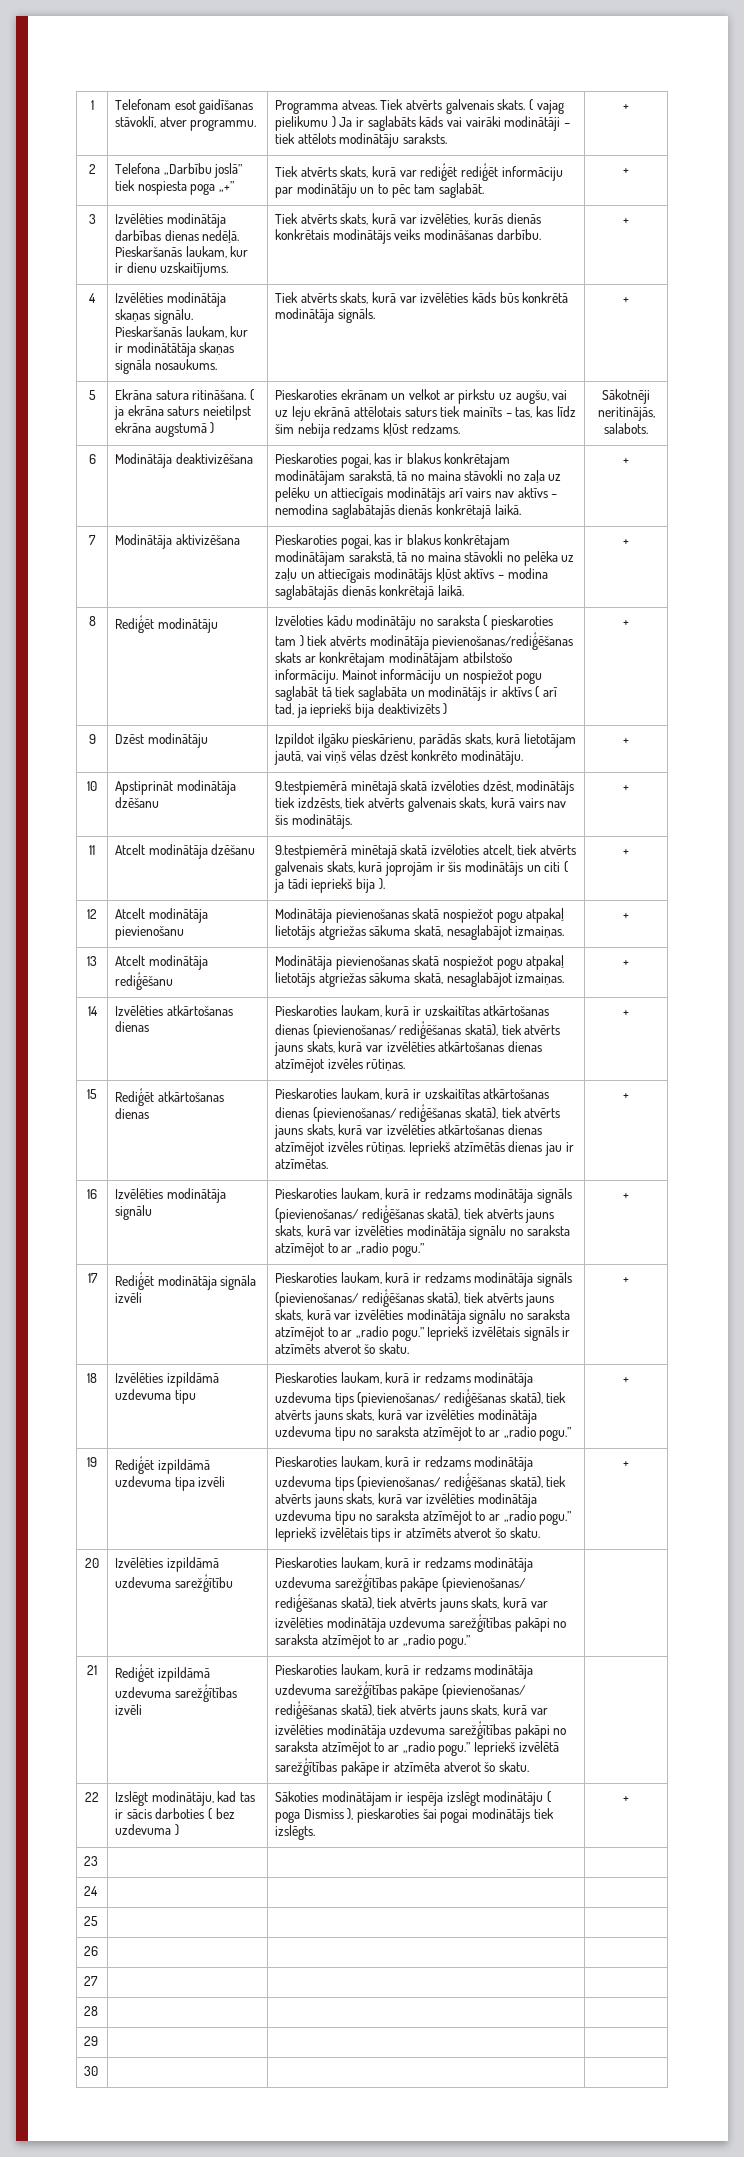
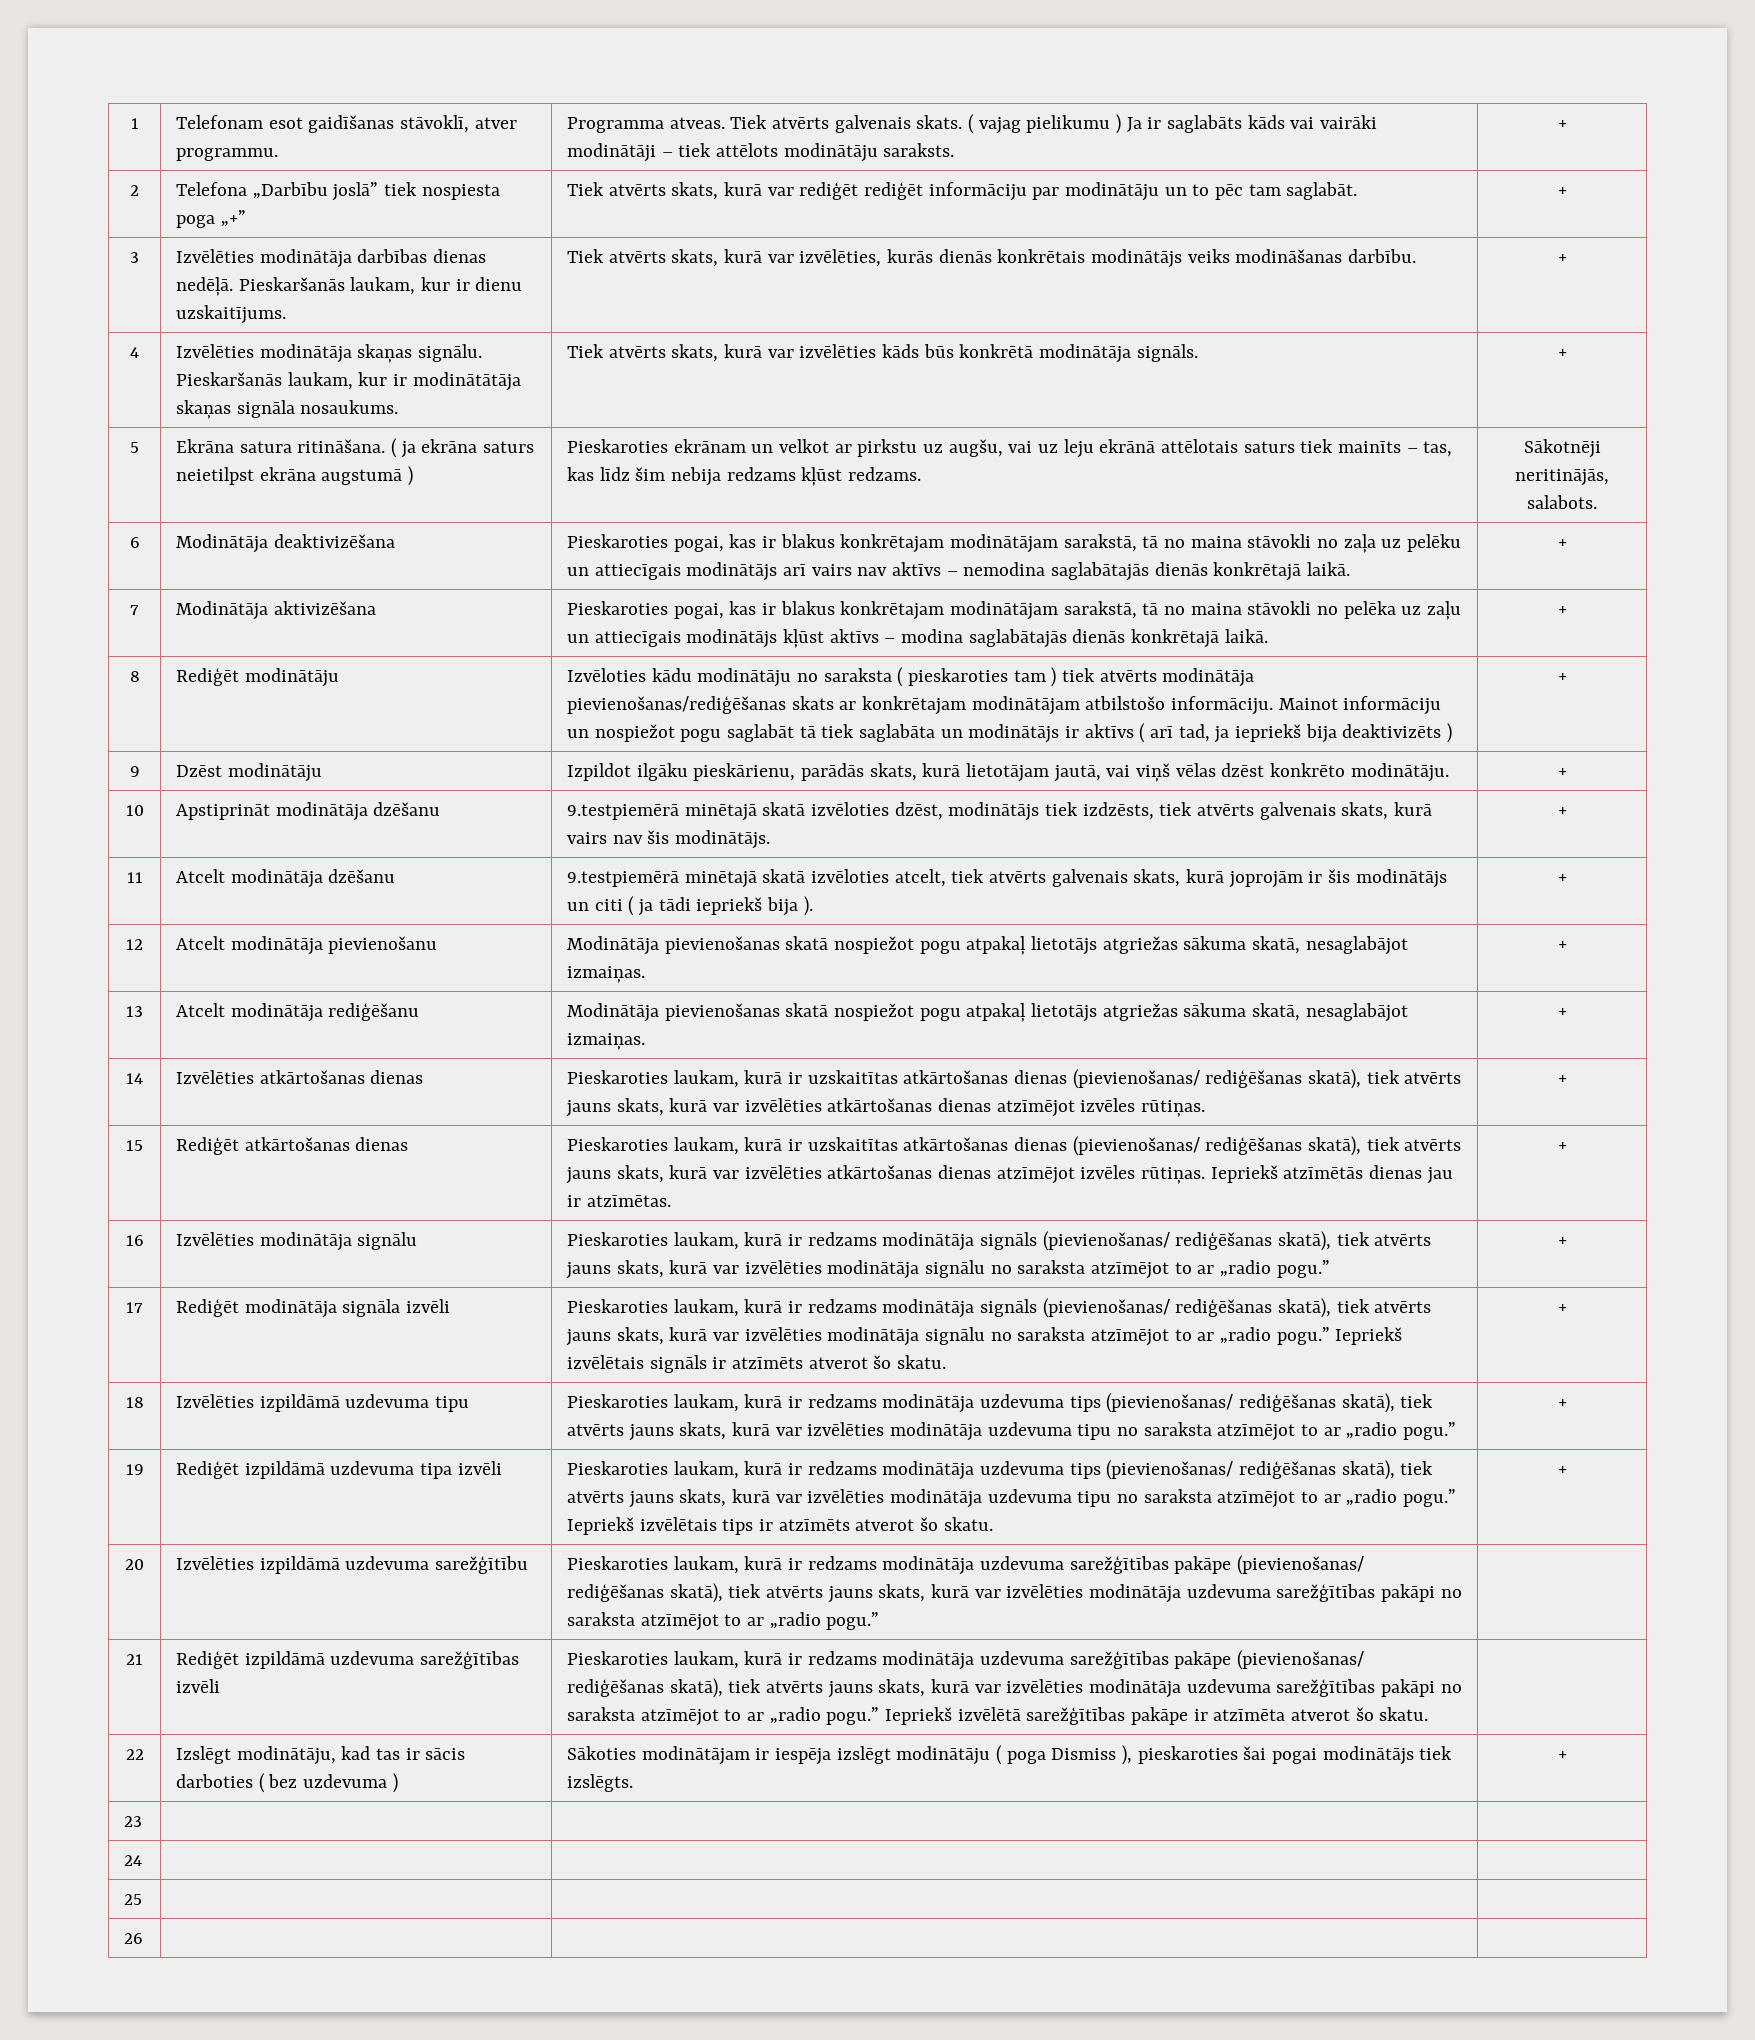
[84,1976,99,1986] [84,2006,99,2016] [84,2036,99,2046] [84,2066,99,2076] // 27 | | | // 28 | | | // 29 | | | // 30 | | | -> (144, 1938) none

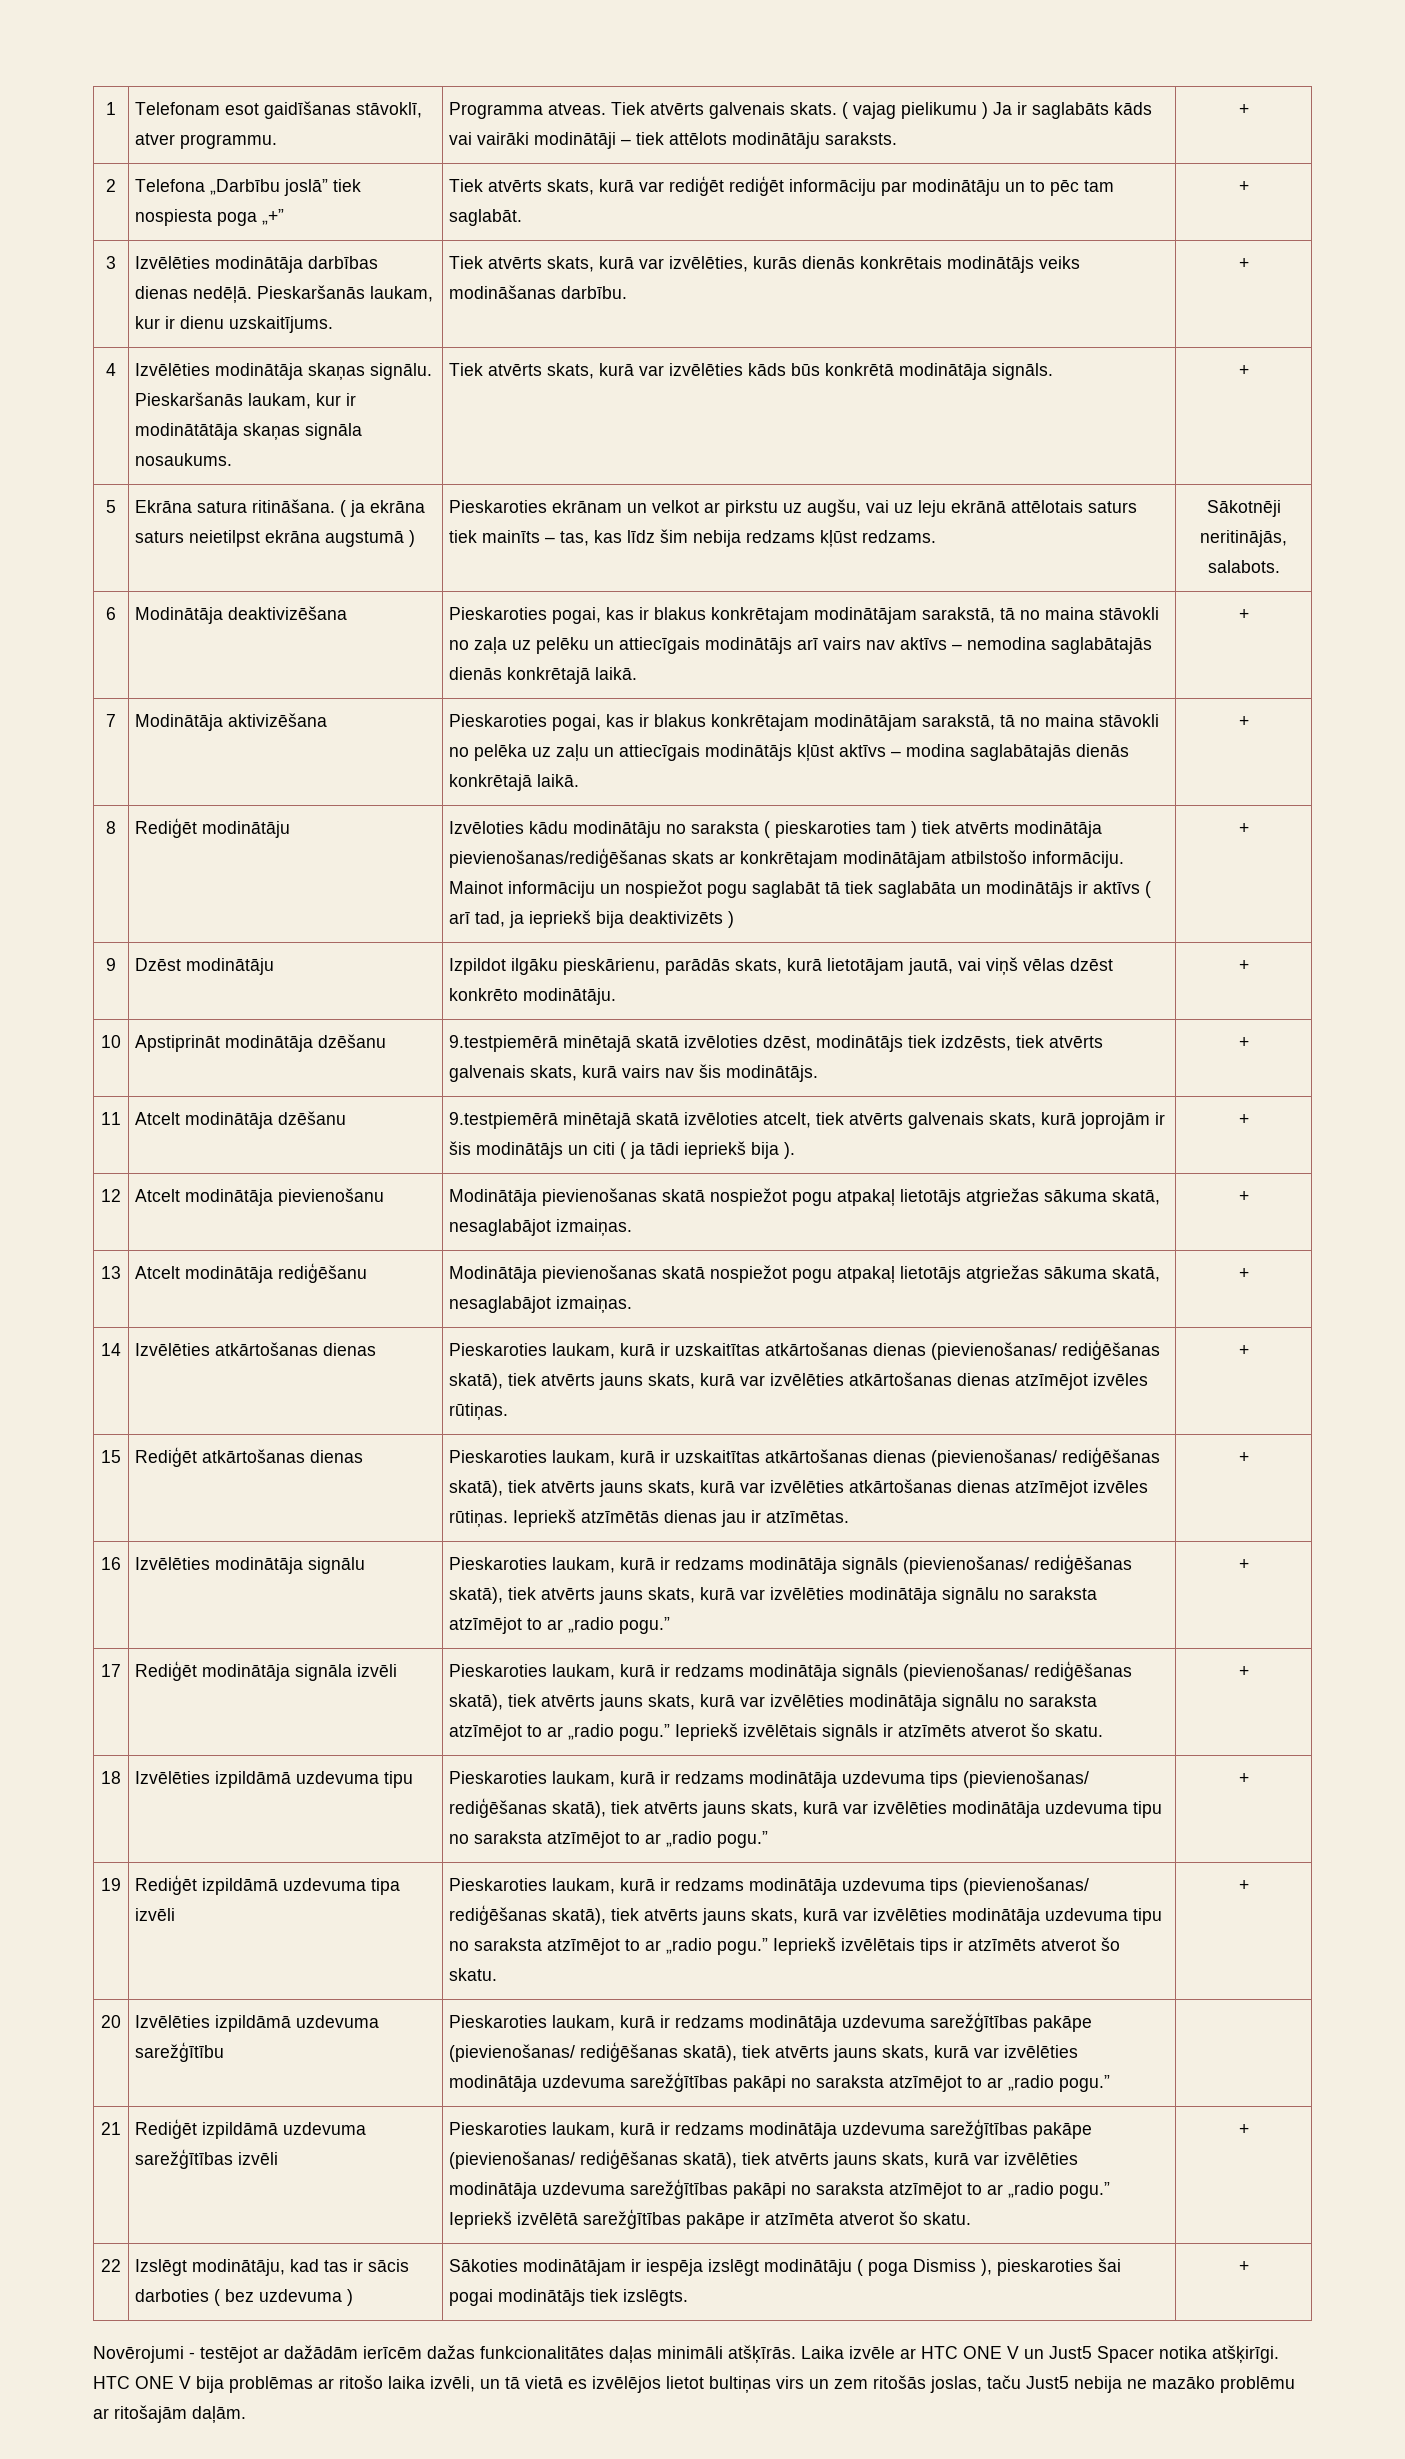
(1429, 1714) none -> [1238,2124,1249,2135] +
[124,1816,143,1827] [124,1855,143,1866] [124,1894,143,1905] [124,1933,144,1944] // 23 | | | // 24 | | | // 25 | | | // 26 | | | -> [93,2345,1279,2363] [93,2375,1295,2393] [93,2405,246,2423] // Novērojumi - testējot ar dažādām ierīcēm dažas funkcionalitātes daļas minimāli atšķīrās. Laika izvēle ar HTC ONE V un Just5 Spacer notika atšķirīgi. HTC ONE V bija problēmas ar ritošo laika izvēli, un tā vietā es izvēlējos lietot bultiņas virs un zem ritošās joslas, taču Just5 nebija ne mazāko problēmu ar ritošajām daļām.

